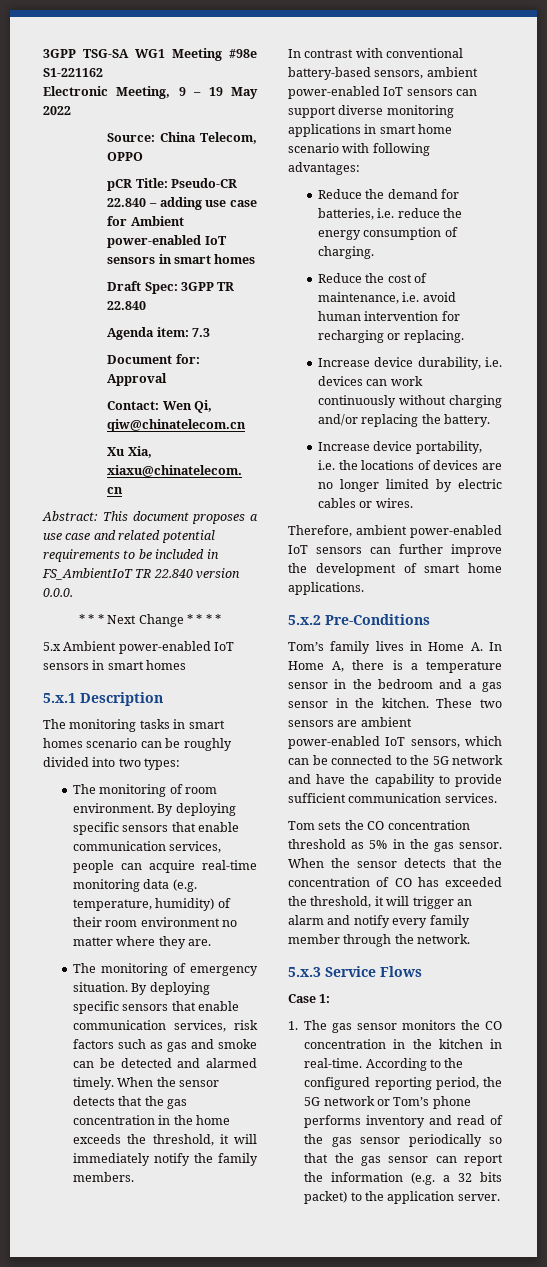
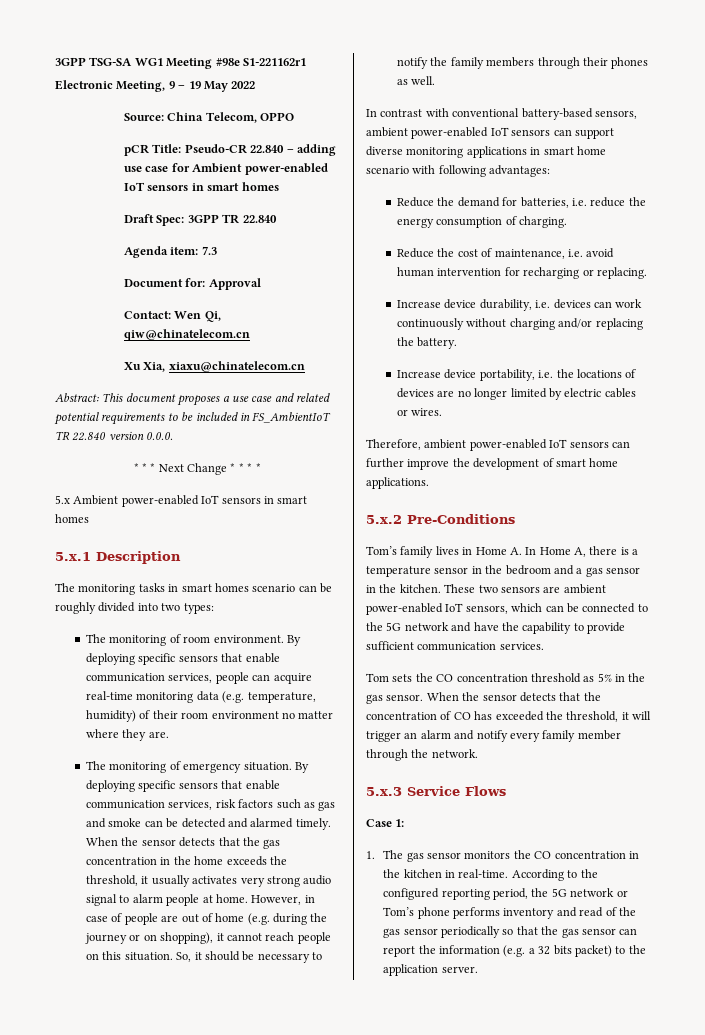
[43,68,103,77] S1-221162 -> [242,58,306,66] S1-221162r1
[234,1134,258,1144] [72,1153,258,1166] [72,1172,134,1182] will immediately notify the family members. -> [151,875,332,887] [86,894,315,906] [86,913,328,925] [85,932,331,944] [86,951,323,963] [397,57,649,69] [397,76,436,85] usually activates very strong audio signal to alarm people at home. However, in case of people are out of home (e.g. during the journey or on shopping), it cannot reach people on this situation. So, it should be necessary to notify the family members through their phones as well.

